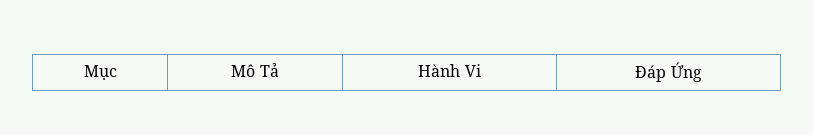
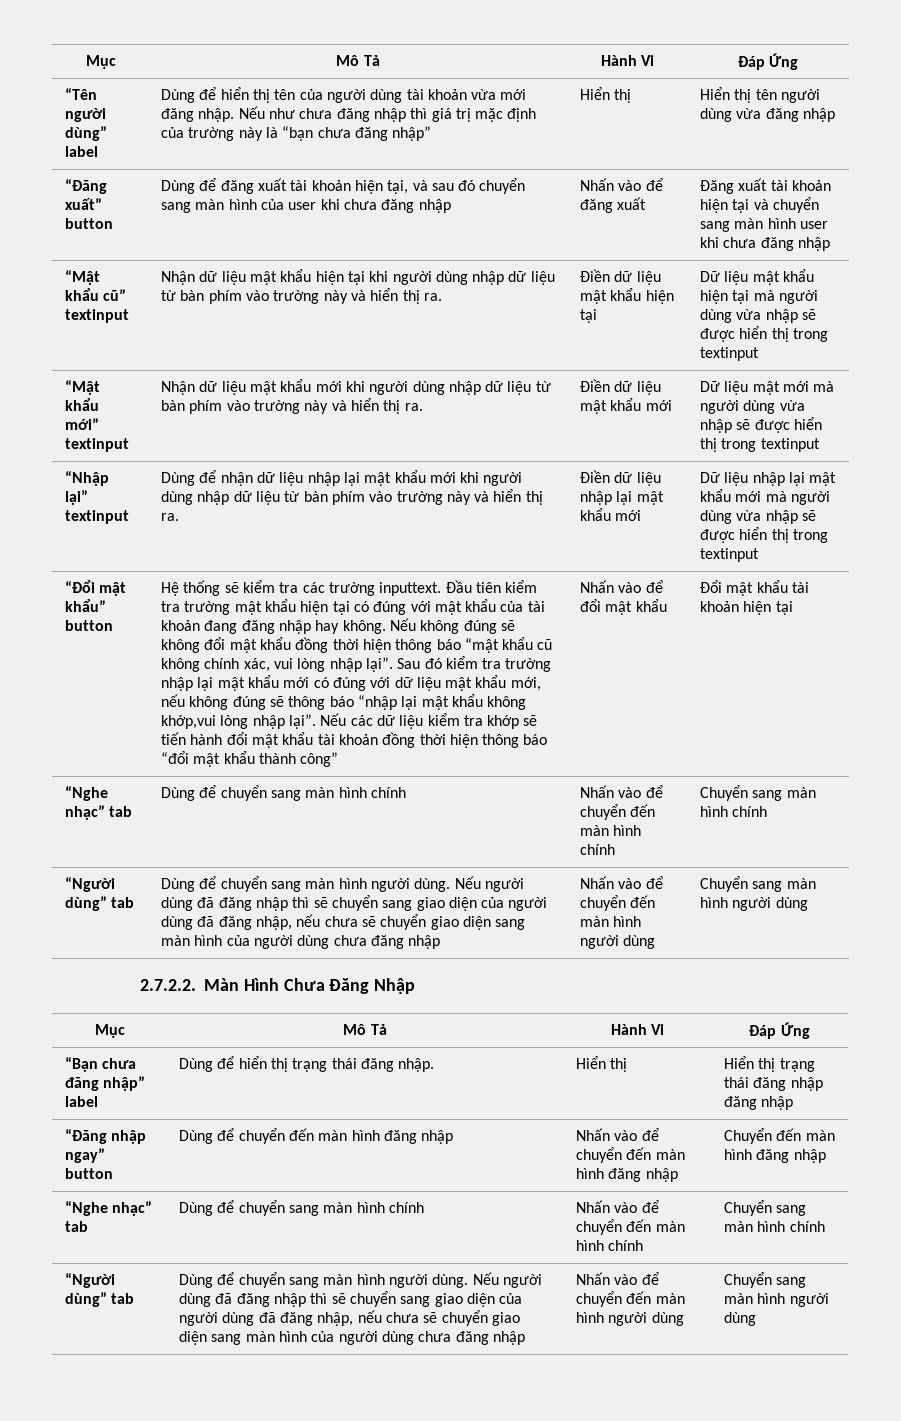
[83,65,117,80] [231,63,279,77] [418,64,481,77] [635,62,702,82] Mục | Mô Tả | Hành Vi | Đáp Ứng -> [85,55,116,69] [336,55,380,66] [600,55,655,66] [737,53,799,70] [64,88,97,100] [64,108,106,122] [64,126,107,141] [64,146,98,157] [160,87,527,103] [160,106,537,122] [160,126,432,141] [579,87,632,103] [699,87,820,103] [699,108,835,122] [64,179,107,194] [64,198,102,210] [64,218,113,229] [160,178,526,194] [160,199,451,213] [579,178,663,191] [579,197,647,213] [699,178,831,194] [699,197,819,213] [699,218,828,232] [699,237,830,251] [64,270,100,285] [64,288,127,301] [64,309,129,323] [160,269,555,285] [160,288,442,304] [579,269,661,285] [579,288,674,304] [579,309,597,323] [699,269,814,285] [699,290,818,304] [699,309,816,323] [699,326,828,342] [699,347,759,361] [64,380,100,395] [64,398,99,411] [64,418,99,430] [64,438,129,452] [160,379,551,395] [160,398,423,414] [579,379,661,395] [579,398,672,414] [699,381,835,395] [699,400,805,414] [699,417,822,433] [699,438,820,452] [64,471,109,486] [64,490,88,505] [64,510,129,524] [160,470,523,486] [160,489,543,505] [160,513,179,521] [579,470,661,486] [579,491,664,505] [579,508,642,521] [699,472,837,486] [699,489,830,505] [699,510,816,524] [699,527,828,543] [699,548,759,562] [64,580,127,596] [64,599,106,612] [64,620,113,631] [160,580,538,596] [160,599,545,615] [160,618,515,634] [160,637,553,653] [160,656,552,672] [160,675,541,691] [160,694,527,710] [160,713,538,729] [160,732,548,748] [160,751,339,767] [579,580,663,593] [579,599,667,615] [699,580,809,596] [699,601,793,615] [64,786,108,801] [64,805,133,820] [160,785,406,801] [579,785,663,798] [579,804,656,820] [579,825,642,836] [579,844,615,855] [699,785,816,801] [699,806,768,817] [64,877,115,892] [64,896,135,911] [160,876,524,892] [160,895,548,911] [160,914,526,930] [160,935,441,949] [579,876,663,889] [579,895,656,911] [579,916,642,927] [579,935,656,949] [699,876,816,892] [699,897,808,911] [139,978,416,994] [94,1024,125,1038] [343,1024,387,1035] [610,1024,665,1035] [749,1022,810,1039] [64,1057,137,1072] [64,1076,146,1091] [64,1096,98,1107] [178,1056,435,1072] [575,1056,628,1072] [723,1056,815,1072] [723,1077,823,1091] [723,1096,794,1110] [64,1129,147,1144] [64,1148,105,1163] [64,1168,113,1179] [178,1128,454,1144] [575,1128,659,1141] [575,1147,685,1163] [575,1168,678,1182] [723,1128,835,1144] [723,1149,826,1163] [64,1201,153,1216] [64,1221,88,1232] [178,1200,424,1216] [575,1200,659,1213] [575,1219,685,1235] [575,1240,644,1251] [723,1200,807,1216] [723,1221,825,1232] [64,1273,115,1288] [64,1292,135,1307] [178,1272,542,1288] [178,1291,523,1307] [178,1310,520,1326] [178,1331,525,1345] [575,1272,659,1285] [575,1291,685,1307] [575,1312,684,1326] [723,1272,807,1288] [723,1293,829,1307] [723,1312,756,1326] Mục | Mô Tả | Hành Vi | Đáp Ứng // “Tên người dùng” label | Dùng để hiển thị tên của người dùng tài khoản vừa mới đăng nhập. Nếu như chưa đăng nhập thì giá trị mặc định của trường này là “bạn chưa đăng nhập” | Hiển thị | Hiển thị tên người dùng vừa đăng nhập // “Đăng xuất” button | Dùng để đăng xuất tài khoản hiện tại, và sau đó chuyển sang màn hình của user khi chưa đăng nhập | Nhấn vào để đăng xuất | Đăng xuất tài khoản hiện tại và chuyển sang màn hình user khi chưa đăng nhập // “Mật khẩu cũ” textinput | Nhận dữ liệu mật khẩu hiện tại khi người dùng nhập dữ liệu từ bàn phím vào trường này và hiển thị ra. | Điền dữ liệu mật khẩu hiện tại | Dữ liệu mật khẩu hiện tại mà người dùng vừa nhập sẽ được hiển thị trong textinput // “Mật khẩu mới” textinput | Nhận dữ liệu mật khẩu mới khi người dùng nhập dữ liệu từ bàn phím vào trường này và hiển thị ra. | Điền dữ liệu mật khẩu mới | Dữ liệu mật mới mà người dùng vừa nhập sẽ được hiển thị trong textinput // “Nhập lại” textinput | Dùng để nhận dữ liệu nhập lại mật khẩu mới khi người dùng nhập dữ liệu từ bàn phím vào trường này và hiển thị ra. | Điền dữ liệu nhập lại mật khẩu mới | Dữ liệu nhập lại mật khẩu mới mà người dùng vừa nhập sẽ được hiển thị trong textinput // “Đổi mật khẩu” button | Hệ thống sẽ kiểm tra các trường inputtext. Đầu tiên kiểm tra trường mật khẩu hiện tại có đúng với mật khẩu của tài khoản đang đăng nhập hay không. Nếu không đúng sẽ không đổi mật khẩu đồng thời hiện thông báo “mật khẩu cũ không chính xác, vui lòng nhập lại”. Sau đó kiểm tra trường nhập lại mật khẩu mới có đúng với dữ liệu mật khẩu mới, nếu không đúng sẽ thông báo “nhập lại mật khẩu không khớp,vui lòng nhập lại”. Nếu các dữ liệu kiểm tra khớp sẽ tiến hành đổi mật khẩu tài khoản đồng thời hiện thông báo “đổi mật khẩu thành công” | Nhấn vào để đổi mật khẩu | Đổi mật khẩu tài khoản hiện tại // “Nghe nhạc” tab | Dùng để chuyển sang màn hình chính | Nhấn vào để chuyển đến màn hình chính | Chuyển sang màn hình chính // “Người dùng” tab | Dùng để chuyển sang màn hình người dùng. Nếu người dùng đã đăng nhập thì sẽ chuyển sang giao diện của người dùng đã đăng nhập, nếu chưa sẽ chuyển giao diện sang màn hình của người dùng chưa đăng nhập | Nhấn vào để chuyển đến màn hình người dùng | Chuyển sang màn hình người dùng // 2.7.2.2. Màn Hình Chưa Đăng Nhập // Mục | Mô Tả | Hành Vi | Đáp Ứng // “Bạn chưa đăng nhập” label | Dùng để hiển thị trạng thái đăng nhập. | Hiển thị | Hiển thị trạng thái đăng nhập đăng nhập // “Đăng nhập ngay” button | Dùng để chuyển đến màn hình đăng nhập | Nhấn vào để chuyển đến màn hình đăng nhập | Chuyển đến màn hình đăng nhập // “Nghe nhạc” tab | Dùng để chuyển sang màn hình chính | Nhấn vào để chuyển đến màn hình chính | Chuyển sang màn hình chính // “Người dùng” tab | Dùng để chuyển sang màn hình người dùng. Nếu người dùng đã đăng nhập thì sẽ chuyển sang giao diện của người dùng đã đăng nhập, nếu chưa sẽ chuyển giao diện sang màn hình của người dùng chưa đăng nhập | Nhấn vào để chuyển đến màn hình người dùng | Chuyển sang màn hình người dùng

